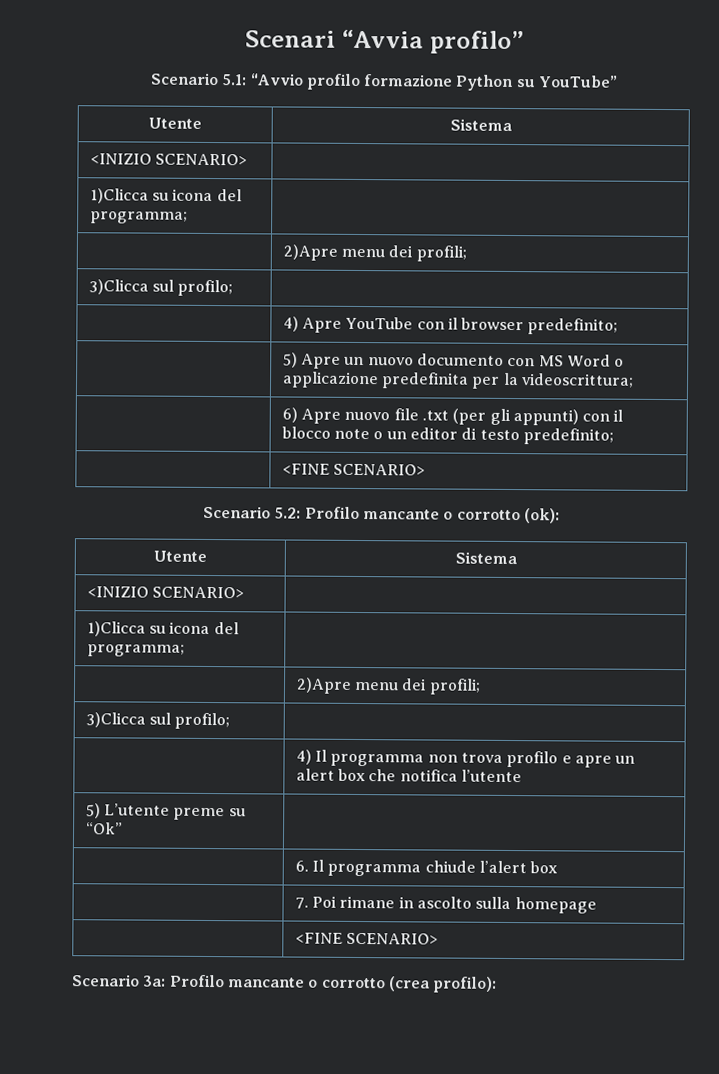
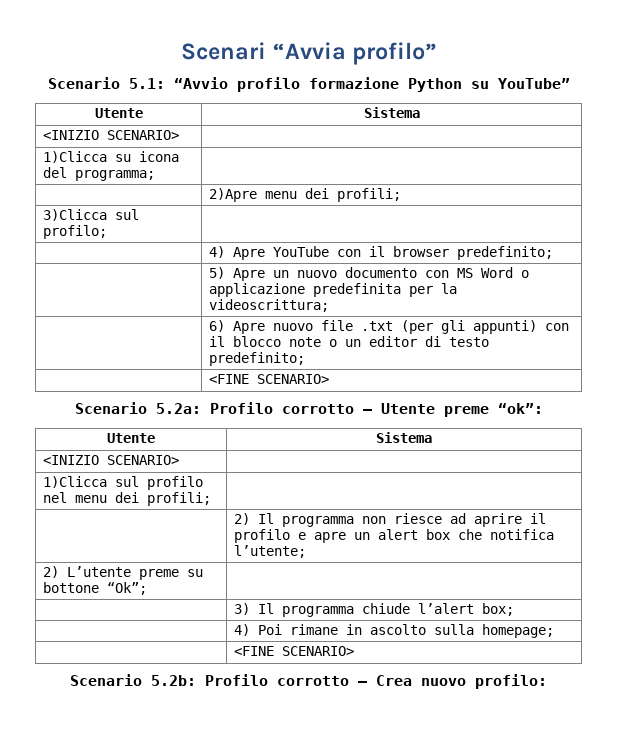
[274,506,560,524] [153,550,207,562] [454,551,518,565] [86,586,244,599] [86,621,239,637] [86,644,185,657] [295,677,481,695] [85,712,231,730] [295,749,503,767] 5.2: Profilo mancante o corrotto (ok): // Utente | Sistema // <INIZIO SCENARIO> | // 1)Clicca su icona del programma; | // | 2)Apre menu dei profili; // 3)Clicca sul profilo; | // | 4) Il programma non trova -> [155,402,543,417] [107,433,155,443] [376,432,432,443] [43,455,180,465] [43,476,204,490] [43,492,212,506] [234,513,547,527] 5.2a: Profilo corrotto – Utente preme “ok”: // Utente | Sistema // <INIZIO SCENARIO> | // 1)Clicca sul profilo nel menu dei profili; | // | 2) Il programma non riesce ad aprire il
[460,769,522,783] [85,803,101,819] l’utente // 5) -> [234,545,307,558] [43,566,60,578] l’utente; // 2)
[85,822,123,835] [294,860,309,872] “Ok” | // | 6. -> [43,582,148,595] [234,603,251,615] bottone “Ok”; | // | 3)
[530,861,559,874] [294,897,309,909] box // | 7. -> [482,603,515,616] [234,624,251,636] box; // | 4)
[514,897,597,914] [294,932,438,945] [72,974,498,993] homepage // | <FINE SCENARIO> // Scenario 3a: Profilo mancante o corrotto (crea profilo): -> [482,624,555,638] [234,646,355,656] [70,674,547,689] homepage; // | <FINE SCENARIO> // Scenario 5.2b: Profilo corrotto – Crea nuovo profilo:

